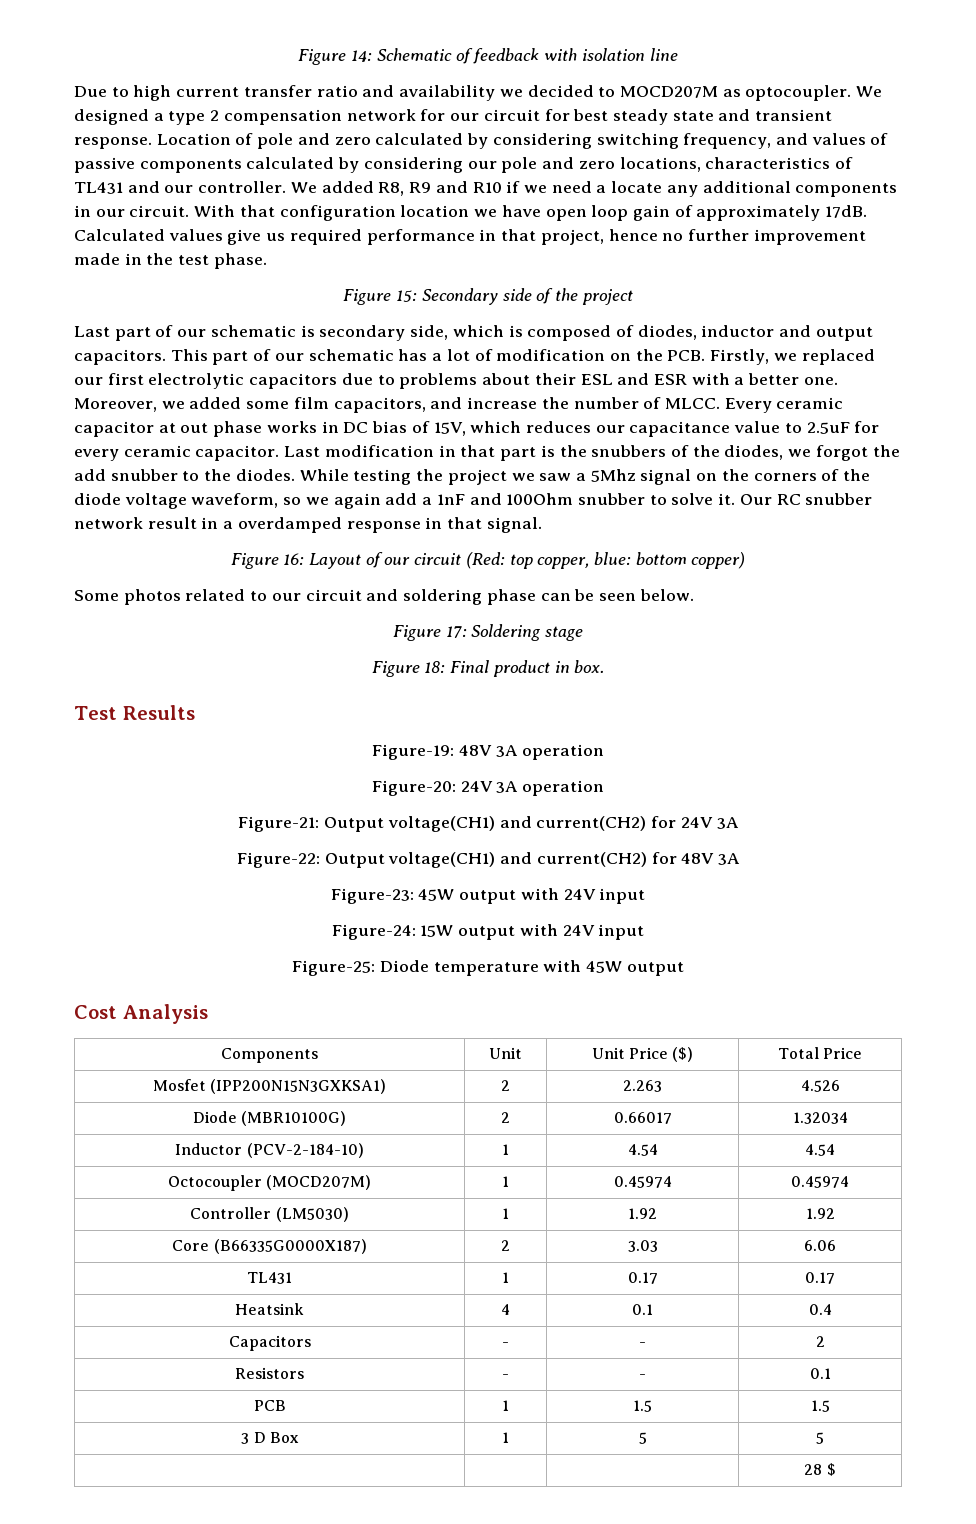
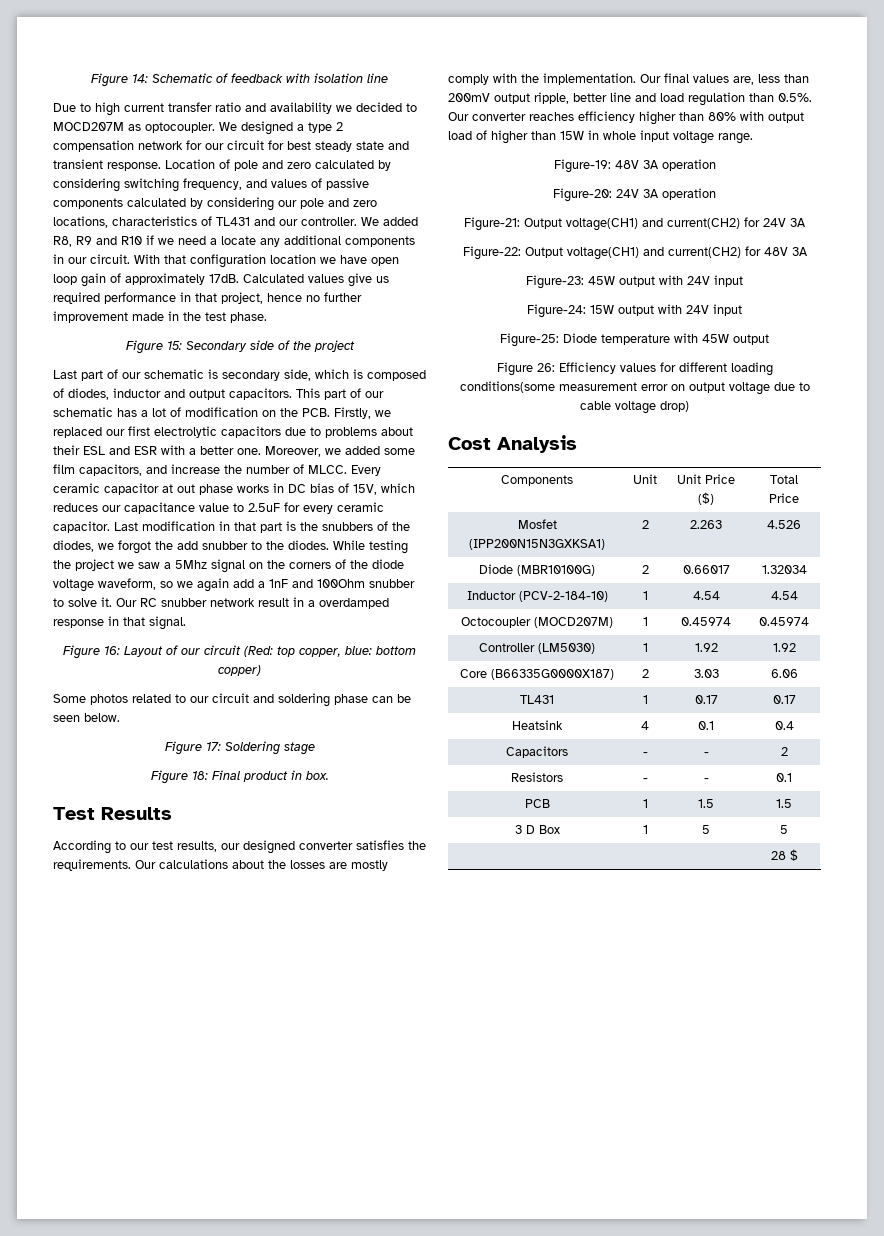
(195, 712) none -> [53,840,426,854] [53,859,388,871] [448,73,809,85] [448,92,812,106] [448,111,804,125] [448,130,753,144] // According to our test results, our designed converter satisfies the requirements. Our calculations about the losses are mostly comply with the implementation. Our final values are, less than 200mV output ripple, better line and load regulation than 0.5%. Our converter reaches efficiency higher than 80% with output load of higher than 15W in whole input voltage range.
(684, 969) none -> [496,362,773,376] [459,381,810,395] [580,401,689,414] // Figure 26: Efficiency values for different loading conditions(some measurement error on output voltage due to cable voltage drop)

